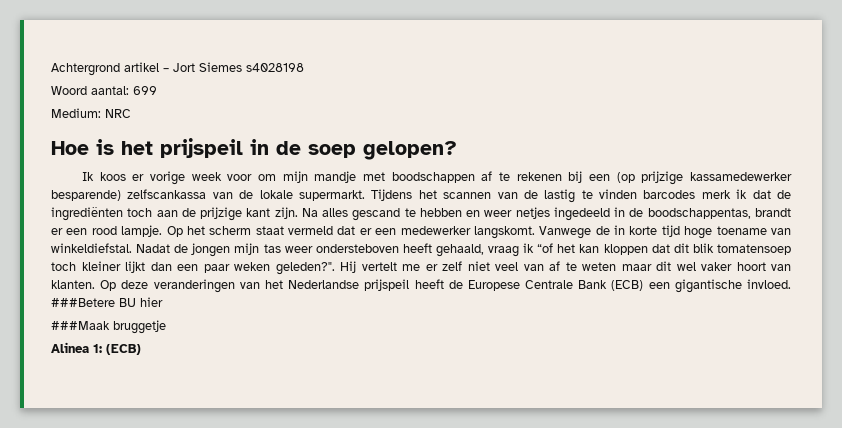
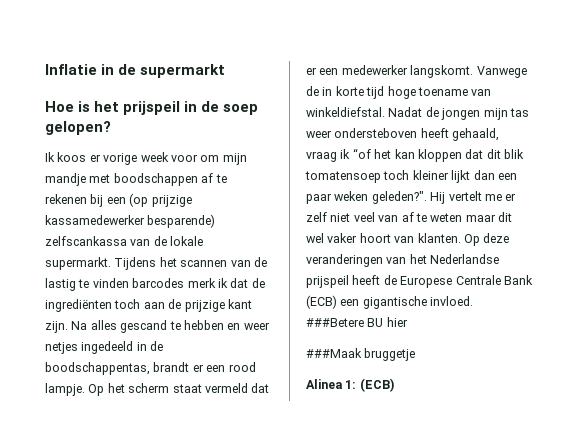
[51,62,304,76] [51,86,157,95] [51,108,131,118] Achtergrond artikel – Jort Siemes s4028198 // Woord aantal: 699 // Medium: NRC -> [45,64,226,78] Inflatie in de supermarkt

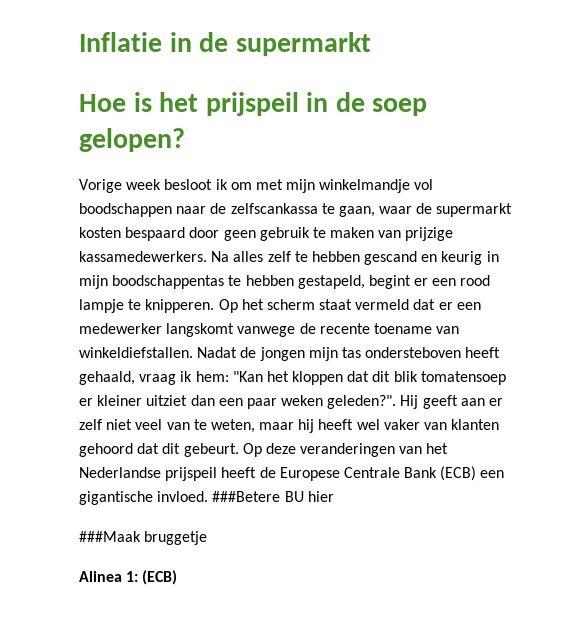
[45,152,247,165] [45,173,227,186] [45,193,192,207] [45,214,216,228] [45,236,204,246] [45,257,267,270] [45,278,265,291] [45,299,252,312] [45,321,68,333] Ik koos er vorige week voor om mijn mandje met boodschappen af te rekenen bij een (op prijzige kassamedewerker besparende) zelfscankassa van de lokale supermarkt. Tijdens het scannen van de lastig te vinden barcodes merk ik dat de ingrediënten toch aan de prijzige kant zijn. -> [79,179,434,193] [79,203,513,217] [79,227,454,241] [79,251,207,262] Vorige week besloot ik om met mijn winkelmandje vol boodschappen naar de zelfscankassa te gaan, waar de supermarkt kosten bespaard door geen gebruik te maken van prijzige kassamedewerkers.
[120,320,270,333] [45,341,164,354] [45,362,256,375] [45,383,85,396] gescand te hebben en weer netjes ingedeeld in de boodschappentas, brandt er een rood lampje. -> [267,251,499,265] [79,275,491,289] [79,299,215,313] zelf te hebben gescand en keurig in mijn boodschappentas te hebben gestapeld, begint er een rood lampje te knipperen.
[410,65,527,78] [306,86,416,99] langskomt. Vanwege de in korte tijd hoge -> [166,323,370,337] langskomt vanwege de recente
[306,107,385,117] winkeldiefstal. -> [79,347,193,358] winkeldiefstallen.
[306,130,332,138] weer -> (361, 352) none
[352,148,415,159] “of het kan -> [195,371,289,382] hem: "Kan het
[383,170,471,183] toch kleiner lijkt -> [79,395,188,406] er kleiner uitziet
[448,191,502,201] vertelt me -> [422,395,485,409] geeft aan
[401,212,512,222] [306,233,461,243] af te weten maar dit wel vaker hoort van klanten. -> [193,419,500,433] [79,443,239,457] te weten, maar hij heeft wel vaker van klanten gehoord dat dit gebeurt.

